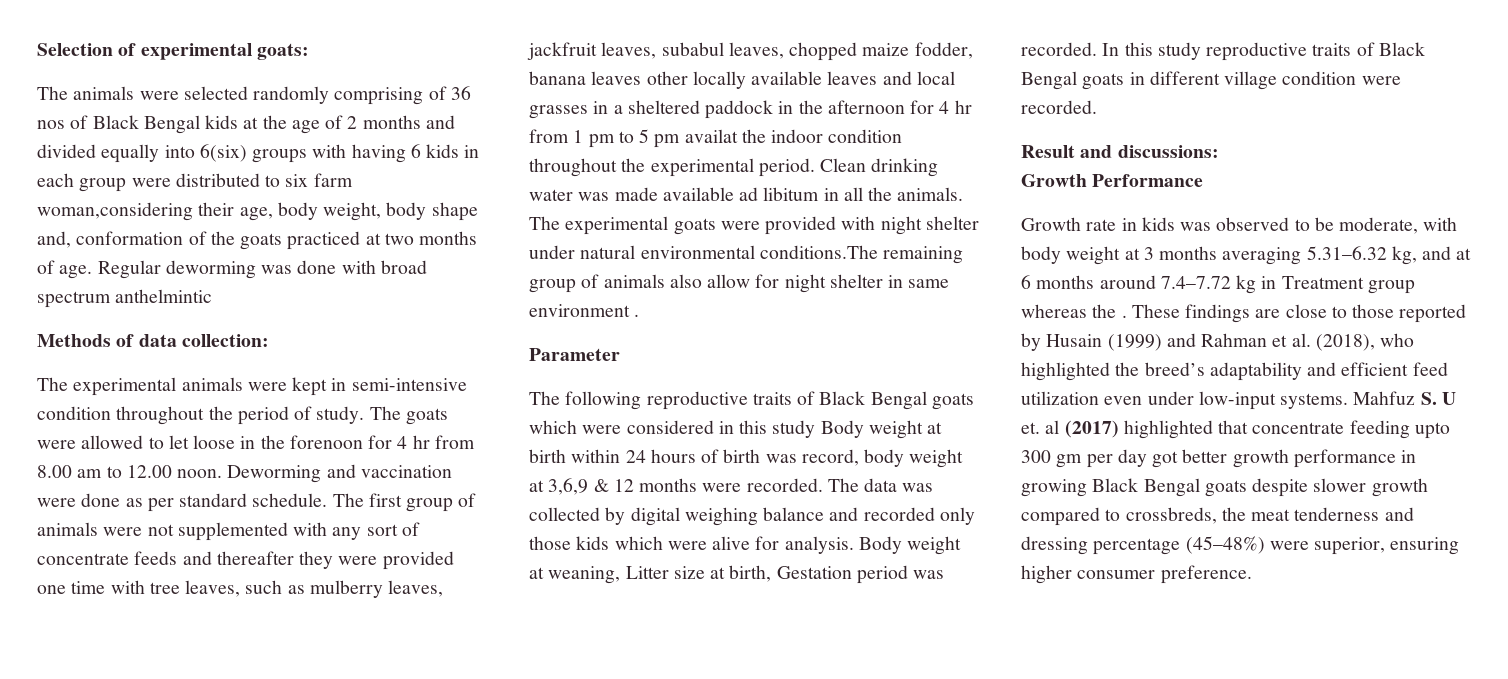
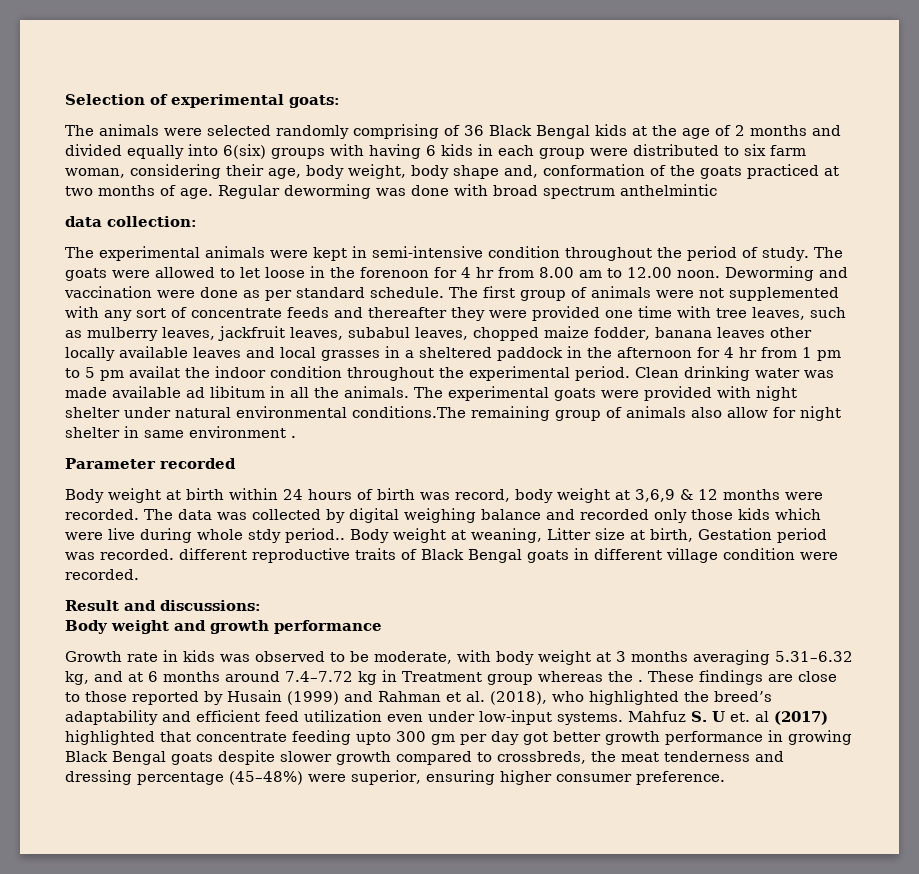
[37,115,89,129] nos of -> (484, 130) none
[37,202,193,221] woman,considering -> [65,164,221,179] woman, considering
[37,334,135,347] Methods of -> (717, 190) none
[529,391,974,410] [529,420,816,438] // The following reproductive traits of Black Bengal goats which were considered in this study -> [160,458,236,469] recorded //
[712,536,854,554] alive for analysis. -> [108,528,345,543] live during whole stdy period..
[1102,42,1201,60] In this study -> [179,548,247,560] different
[1021,174,1204,187] Growth Performance -> [65,620,382,634] Body weight and growth performance

